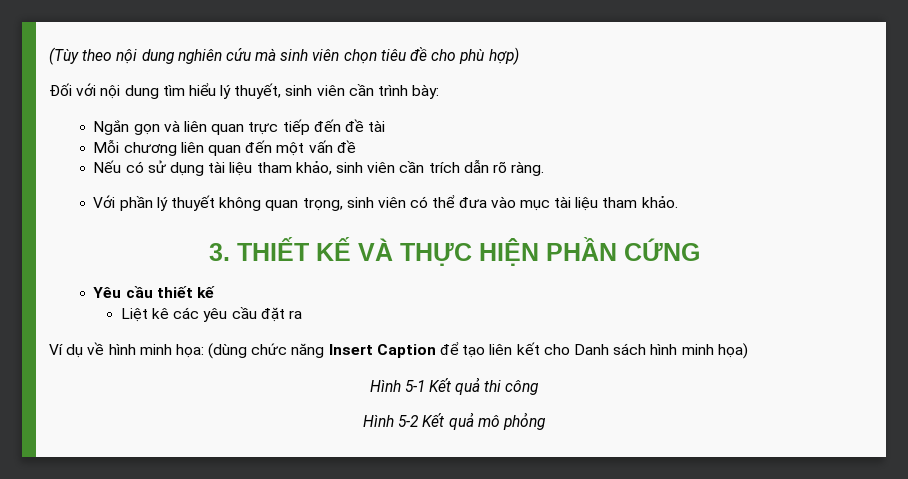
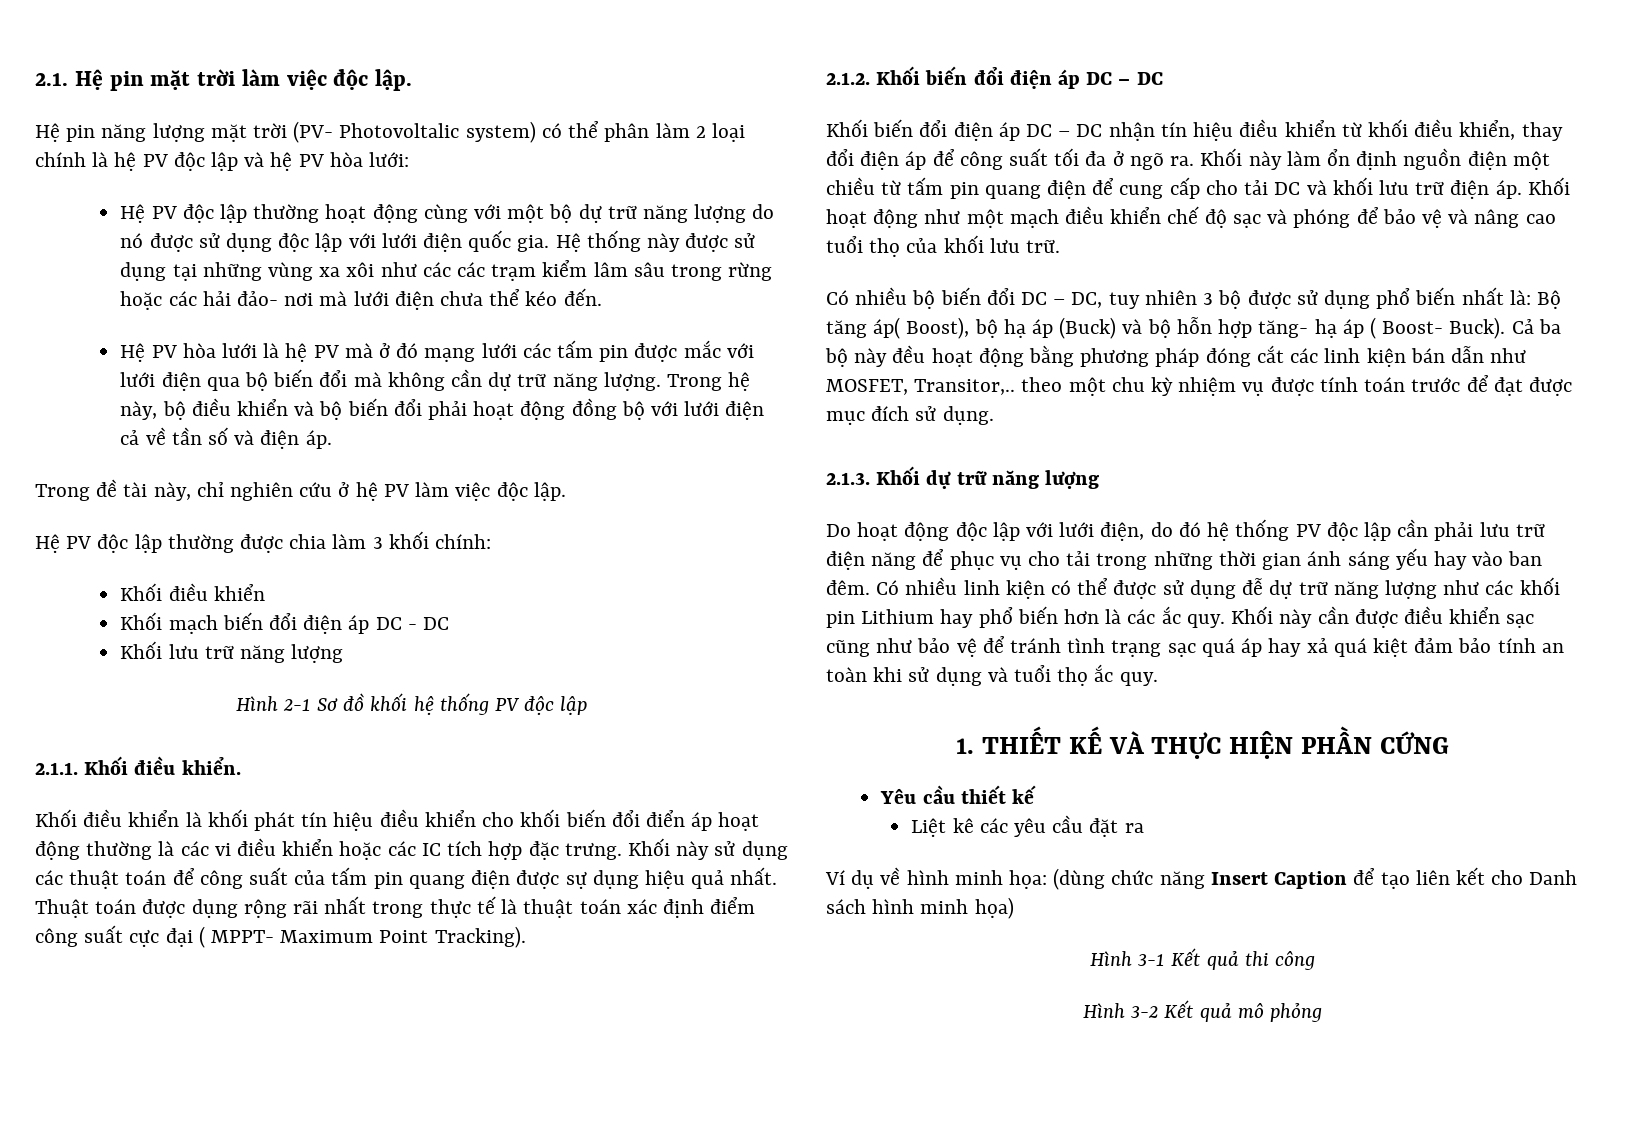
[49,47,519,65] [49,83,440,99] [93,119,386,135] [93,139,356,156] [93,159,545,176] [93,195,678,211] [208,243,230,261] (Tùy theo nội dung nghiên cứu mà sinh viên chọn tiêu đề cho phù hợp) // Đối với nội dung tìm hiểu lý thuyết, sinh viên cần trình bày: // Ngắn gọn và liên quan trực tiếp đến đề tài // Mỗi chương liên quan đến một vấn đề // Nếu có sử dụng tài liệu tham khảo, sinh viên cần trích dẫn rõ ràng. // Với phần lý thuyết không quan trọng, sinh viên có thể đưa vào mục tài liệu tham khảo. // 3. -> [35,69,412,91] [35,121,745,143] [35,152,410,171] [120,204,775,223] [120,230,756,252] [120,260,773,281] [120,288,602,310] [120,340,754,362] [120,369,751,391] [120,398,765,420] [120,427,332,449] [35,479,566,501] [35,531,492,553] [120,583,265,601] [120,612,449,634] [120,641,344,663] [235,693,588,715] [35,756,241,775] [35,809,760,831] [35,838,788,860] [35,867,778,889] [35,896,756,918] [35,925,526,948] [826,66,1163,89] [826,119,1563,141] [826,148,1550,170] [826,177,1570,199] [826,206,1556,228] [826,235,1061,257] [826,287,1561,309] [826,317,1561,339] [825,345,1527,367] [826,375,1572,396] [826,406,994,425] [826,466,1100,489] [826,519,1545,541] [826,548,1543,570] [826,577,1560,599] [826,606,1535,628] [826,636,1564,657] [826,664,1158,686] [956,738,975,754] 2.1. Hệ pin mặt trời làm việc độc lập. // Hệ pin năng lượng mặt trời (PV- Photovoltalic system) có thể phân làm 2 loại chính là hệ PV độc lập và hệ PV hòa lưới: // Hệ PV độc lập thường hoạt động cùng với một bộ dự trữ năng lượng do nó được sử dụng độc lập với lưới điện quốc gia. Hệ thống này được sử dụng tại những vùng xa xôi như các các trạm kiểm lâm sâu trong rừng hoặc các hải đảo- nơi mà lưới điện chưa thể kéo đến. // Hệ PV hòa lưới là hệ PV mà ở đó mạng lưới các tấm pin được mắc với lưới điện qua bộ biến đổi mà không cần dự trữ năng lượng. Trong hệ này, bộ điều khiển và bộ biến đổi phải hoạt động đồng bộ với lưới điện cả về tần số và điện áp. // Trong đề tài này, chỉ nghiên cứu ở hệ PV làm việc độc lập. // Hệ PV độc lập thường được chia làm 3 khối chính: // Khối điều khiển // Khối mạch biến đổi điện áp DC - DC // Khối lưu trữ năng lượng // Hình 2-1 Sơ đồ khối hệ thống PV độc lập // 2.1.1. Khối điều khiển. // Khối điều khiển là khối phát tín hiệu điều khiển cho khối biến đổi điển áp hoạt động thường là các vi điều khiển hoặc các IC tích hợp đặc trưng. Khối này sử dụng các thuật toán để công suất của tấm pin quang điện được sự dụng hiệu quả nhất. Thuật toán được dụng rộng rãi nhất trong thực tế là thuật toán xác định điểm công suất cực đại ( MPPT- Maximum Point Tracking). // 2.1.2. Khối biến đổi điện áp DC – DC // Khối biến đổi điện áp DC – DC nhận tín hiệu điều khiển từ khối điều khiển, thay đổi điện áp để công suất tối đa ở ngõ ra. Khối này làm ổn định nguồn điện một chiều từ tấm pin quang điện để cung cấp cho tải DC và khối lưu trữ điện áp. Khối hoạt động như một mạch điều khiển chế độ sạc và phóng để bảo vệ và nâng cao tuổi thọ của khối lưu trữ. // Có nhiều bộ biến đổi DC – DC, tuy nhiên 3 bộ được sử dụng phổ biến nhất là: Bộ tăng áp( Boost), bộ hạ áp (Buck) và bộ hỗn hợp tăng- hạ áp ( Boost- Buck). Cả ba bộ này đều hoạt động bằng phương pháp đóng cắt các linh kiện bán dẫn như MOSFET, Transitor,.. theo một chu kỳ nhiệm vụ được tính toán trước để đạt được mục đích sử dụng. // 2.1.3. Khối dự trữ năng lượng // Do hoạt động độc lập với lưới điện, do đó hệ thống PV độc lập cần phải lưu trữ điện năng để phục vụ cho tải trong những thời gian ánh sáng yếu hay vào ban đêm. Có nhiều linh kiện có thể được sử dụng đễ dự trữ năng lượng như các khối pin Lithium hay phổ biến hơn là các ắc quy. Khối này cần được điều khiển sạc cũng như bảo vệ để tránh tình trạng sạc quá áp hay xả quá kiệt đảm bảo tính an toàn khi sử dụng và tuổi thọ ắc quy. // 1.
[404,380,425,392] 5-1 -> [1138,954,1166,966] 3-1
[398,415,420,427] 5-2 -> [1131,1006,1159,1018] 3-2

